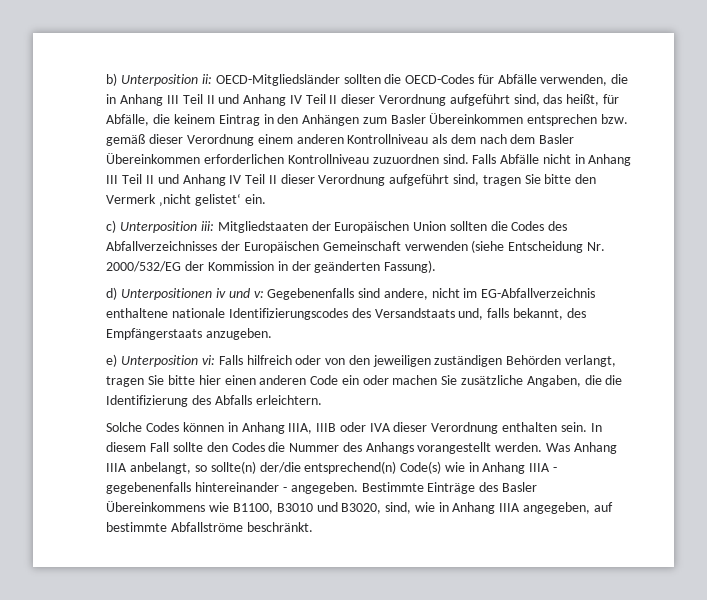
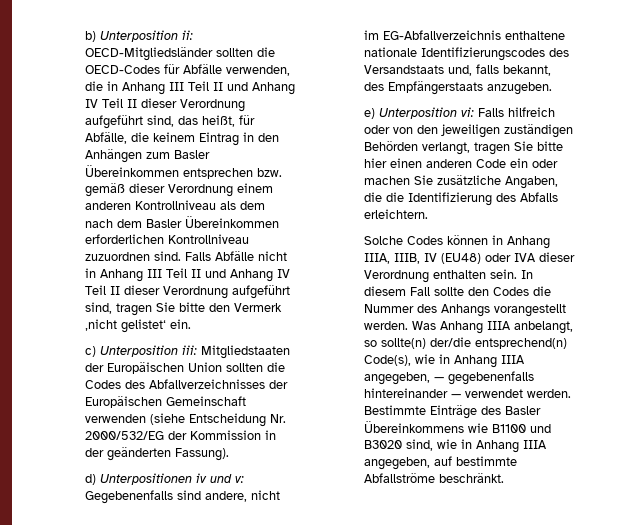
[316,423,337,432] IIIB -> [393,253,481,264] IIIB, IV (EU48)
[400,461,558,474] [106,482,358,494] Code(s) wie in Anhang IIIA - gegebenenfalls hintereinander - angegeben. -> [363,354,525,368] [363,371,534,385] [363,388,571,398] Code(s), wie in Anhang IIIA angegeben, — gegebenenfalls hintereinander — verwendet werden.
[233,502,382,514] B1100, B3010 und B3020, -> [491,424,551,433] [363,440,402,449] B1100 und B3020

